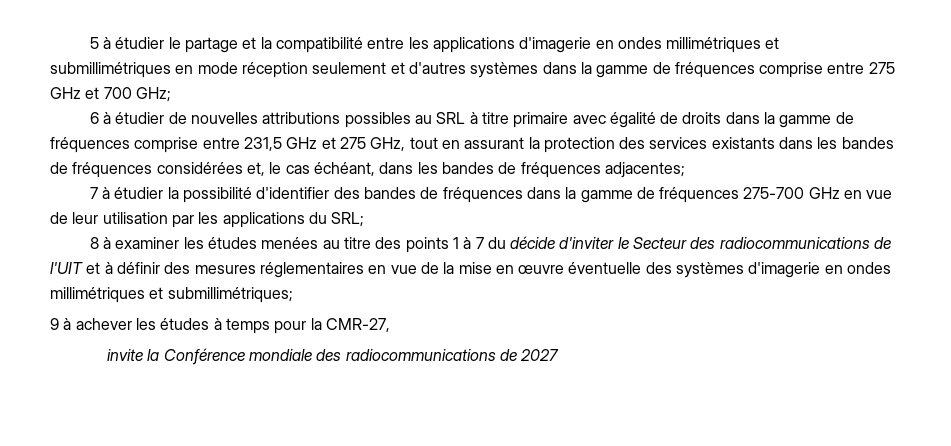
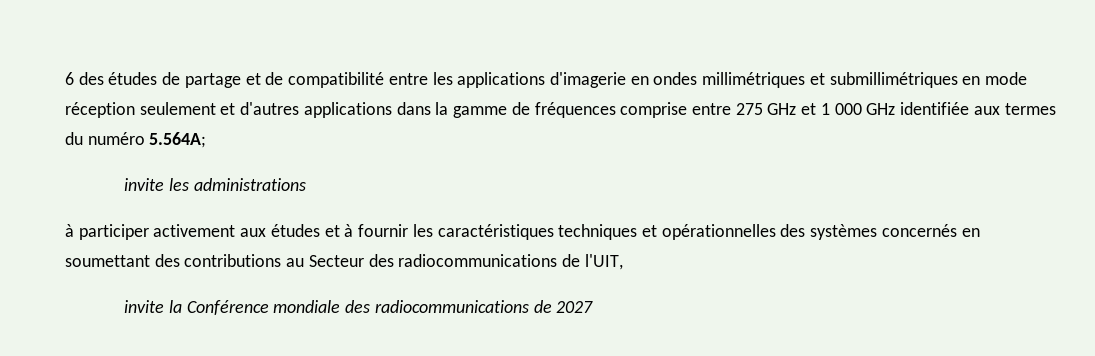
[89,37,181,49] 5 à étudier le -> [65,72,181,85] 6 des études de
[260,37,272,49] la -> [265,72,284,85] de
[470,62,539,78] systèmes -> [303,102,392,118] applications
[103,87,171,102] [89,112,854,128] [50,137,894,153] [50,162,685,178] [89,187,893,203] [50,212,365,228] [89,236,892,253] [50,262,892,278] [50,287,293,303] [50,318,390,334] 700 GHz; // 6 à étudier de nouvelles attributions possibles au SRL à titre primaire avec égalité de droits dans la gamme de fréquences comprise entre 231,5 GHz et 275 GHz, tout en assurant la protection des services existants dans les bandes de fréquences considérées et, le cas échéant, dans les bandes de fréquences adjacentes; // 7 à étudier la possibilité d'identifier des bandes de fréquences dans la gamme de fréquences 275-700 GHz en vue de leur utilisation par les applications du SRL; // 8 à examiner les études menées au titre des points 1 à 7 du décide d'inviter le Secteur des radiocommunications de l'UIT et à définir des mesures réglementaires en vue de la mise en œuvre éventuelle des systèmes d'imagerie en ondes millimétriques et submillimétriques; // 9 à achever les études à temps pour la CMR-27, -> [820,102,1056,115] [65,132,207,148] [124,178,306,191] [65,224,980,240] [65,254,623,270] 1 000 GHz identifiée aux termes du numéro 5.564A; // invite les administrations // à participer activement aux études et à fournir les caractéristiques techniques et opérationnelles des systèmes concernés en soumettant des contributions au Secteur des radiocommunications de l'UIT,

